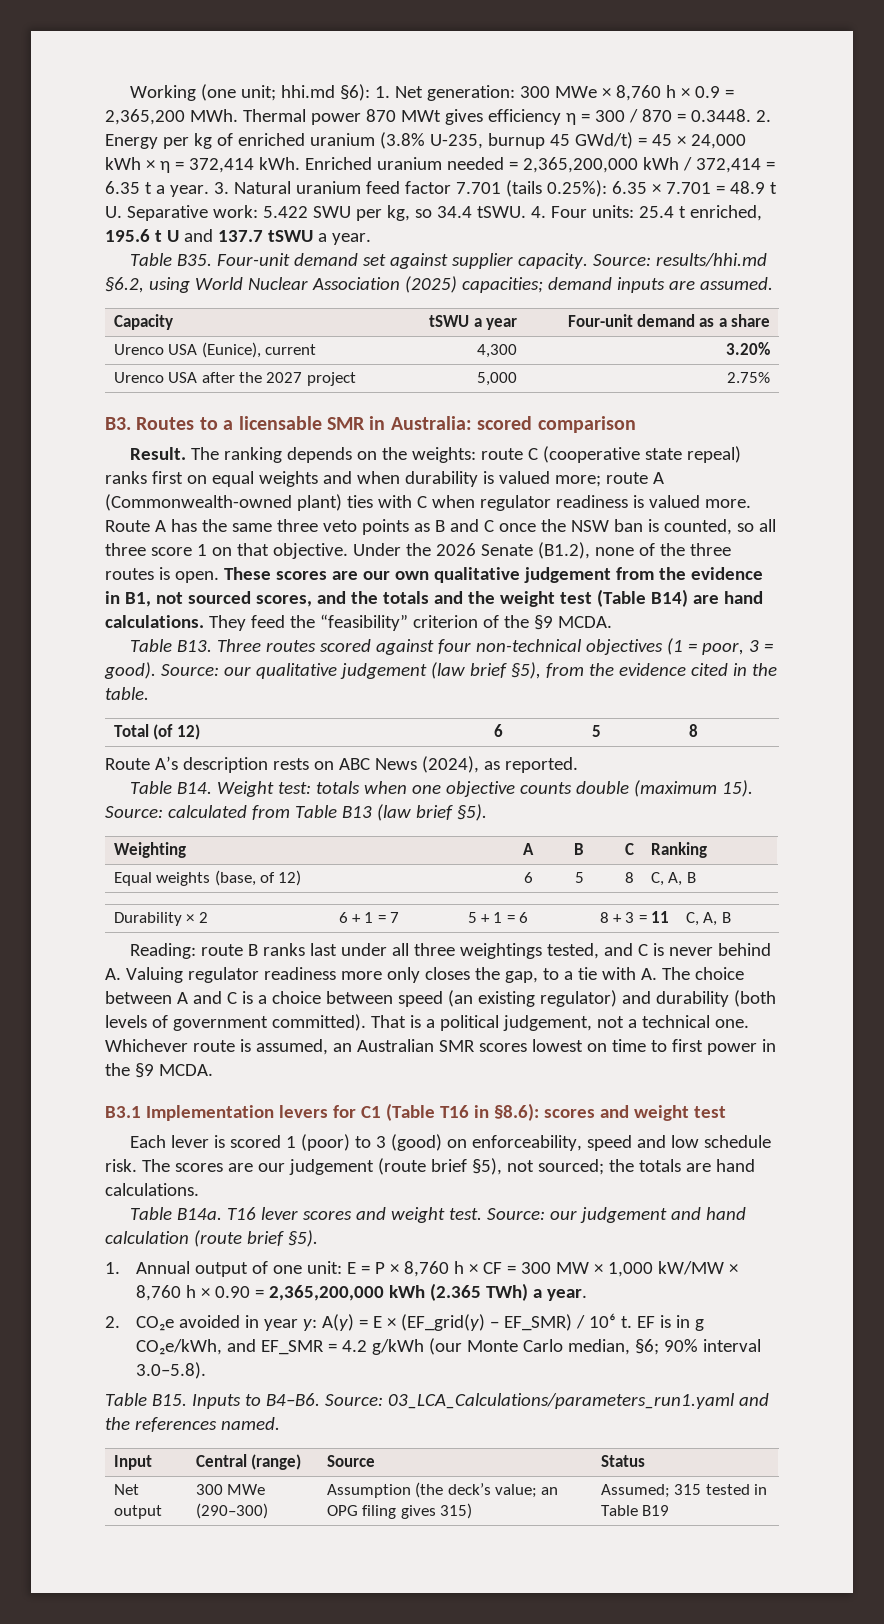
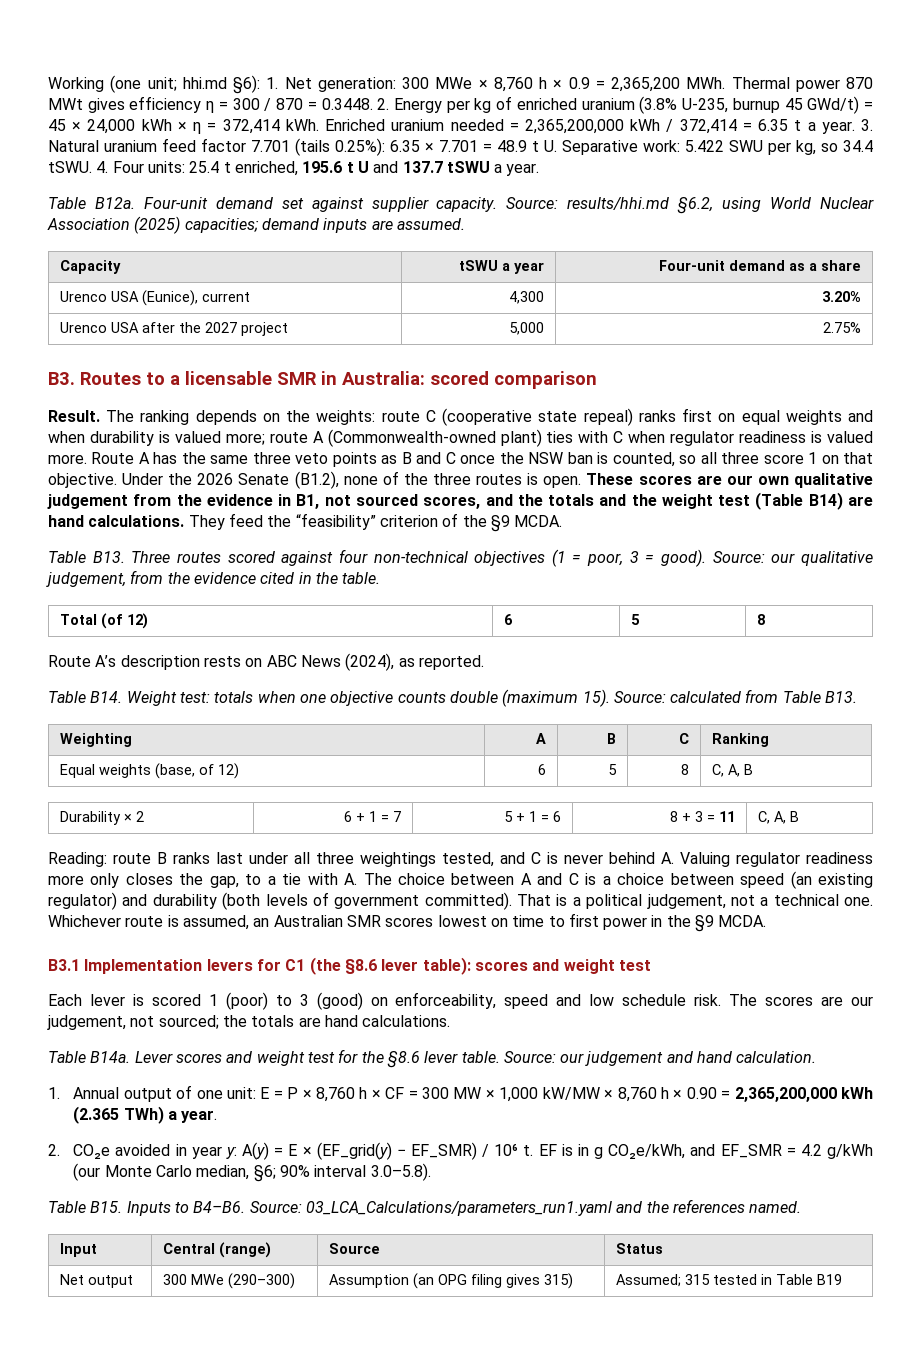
[177,254,213,266] B35. -> [94,197,135,209] B12a.
[339,662,541,679] judgement (law brief §5), -> [46,572,126,587] judgement,
[341,804,487,821] B13 (law brief §5). -> [825,691,858,703] B13.
[385,1103,539,1121] (Table T16 in §8.6): -> [309,957,471,975] (the §8.6 lever table):
[288,1158,502,1175] judgement (route brief §5), -> [47,1015,126,1030] judgement,
[227,1207,483,1223] T16 lever scores and weight test. -> [134,1049,500,1068] Lever scores and weight test for the §8.6 lever table.
[105,1230,318,1247] calculation (route brief §5). -> [736,1051,817,1063] calculation.
[415,1482,559,1498] (the deck’s value; an -> [412,1273,434,1289] (an

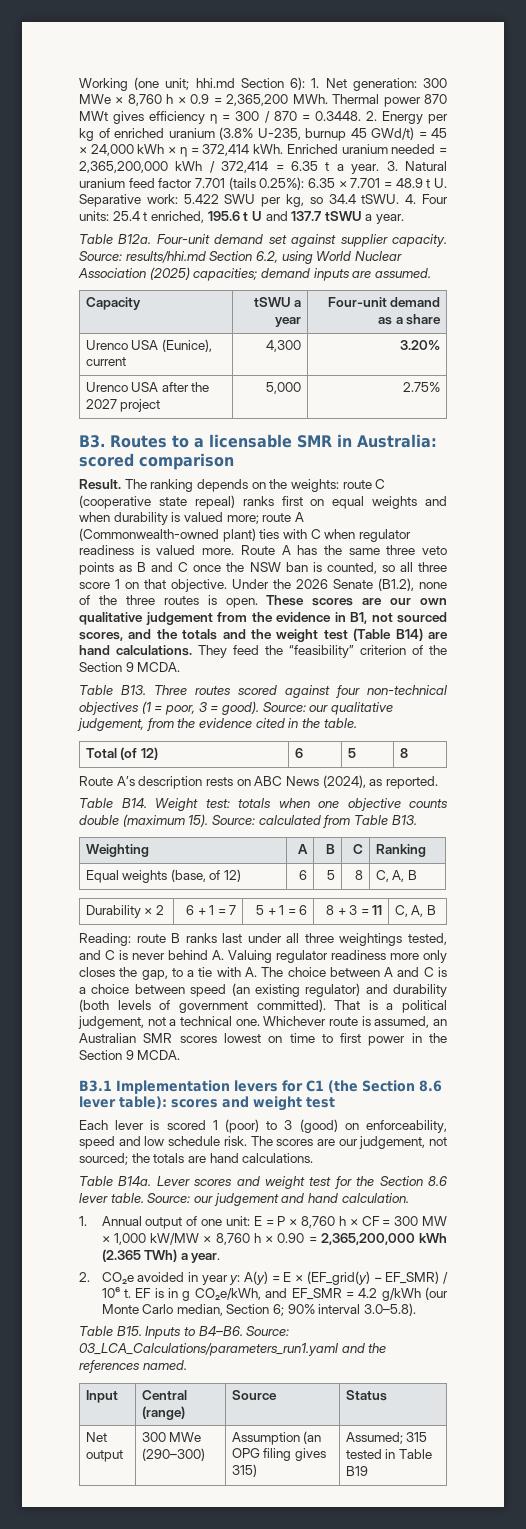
[233,75,260,94] §6): -> [240,77,306,90] Section 6):
[677,197,714,214] §6.2, -> [209,251,278,263] Section 6.2,
[490,515,510,532] §9 -> [79,662,134,672] Section 9
[695,915,715,932] §9 -> [79,1050,134,1060] Section 9
[344,959,377,974] §8.6 -> [362,1080,442,1092] Section 8.6
[386,1051,420,1068] §8.6 -> [379,1176,447,1186] Section 8.6
[253,1165,276,1182] §6; -> [226,1304,285,1316] Section 6;

